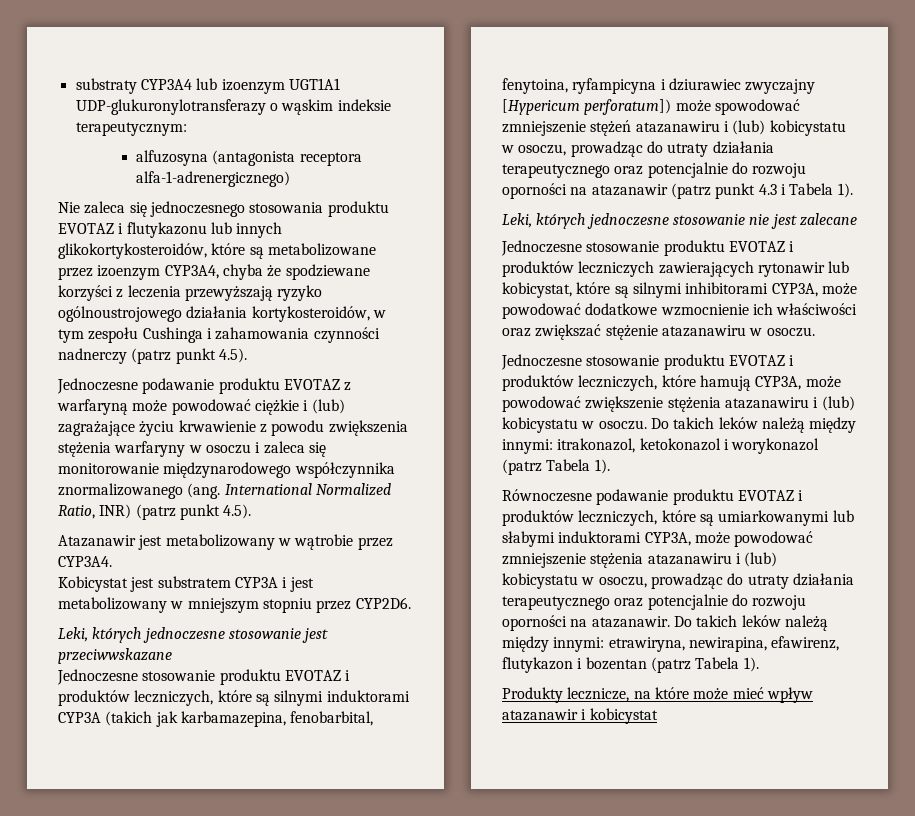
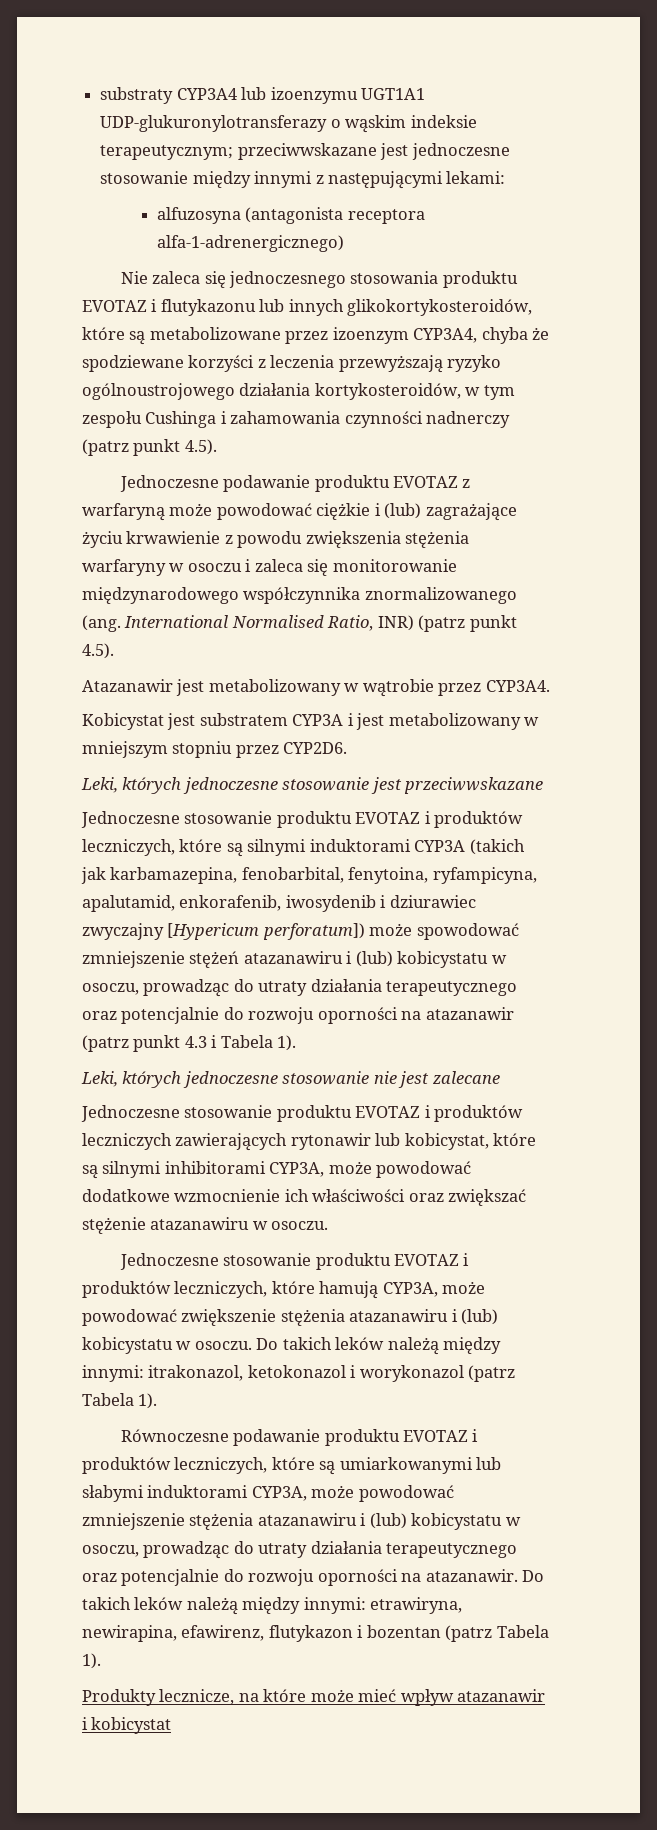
[221,79,285,94] izoenzym -> [270,87,358,104] izoenzymu
[75,122,187,136] terapeutycznym: -> [100,143,510,160] [100,171,506,189] terapeutycznym; przeciwwskazane jest jednoczesne stosowanie między innymi z następującymi lekami:
[315,483,391,496] Normalized -> [231,615,324,628] Normalised
[572,78,657,94] ryfampicyna -> [432,867,537,884] [82,895,376,912] ryfampicyna, apalutamid, enkorafenib, iwosydenib

